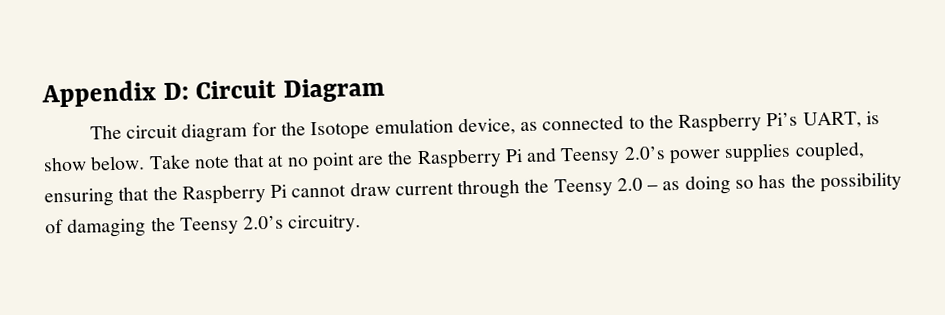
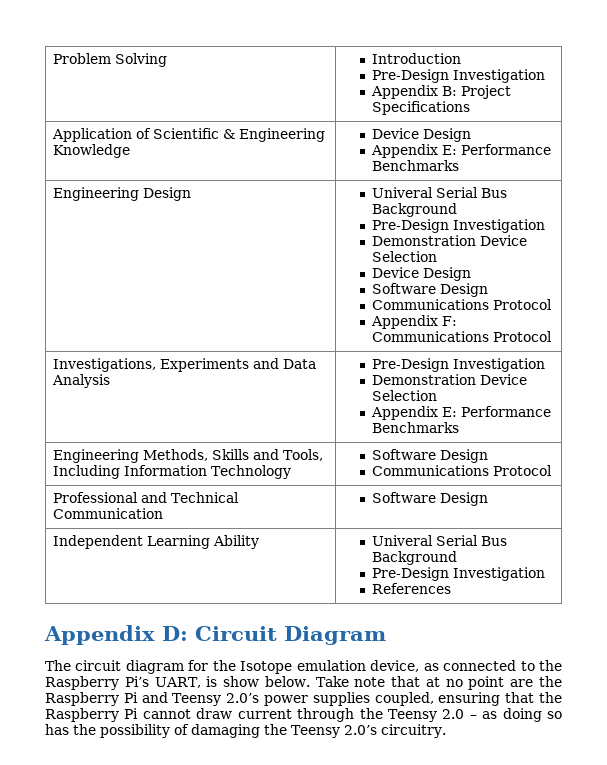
(41, 94) none -> [52,53,167,67] [372,53,462,64] [372,69,546,83] [371,85,512,99] [372,101,471,115] [51,128,325,142] [52,144,130,158] [372,128,472,142] [371,144,552,158] [372,160,460,171] [52,187,191,201] [372,187,508,198] [372,203,458,217] [372,219,546,233] [372,235,528,246] [372,251,438,262] [372,267,472,281] [372,283,489,297] [372,299,553,310] [371,315,458,329] [372,331,553,342] [52,358,316,372] [51,374,110,388] [372,358,546,372] [372,374,528,385] [372,390,438,401] [371,406,552,420] [372,422,460,433] [52,449,323,463] [52,465,291,479] [372,449,489,463] [372,465,553,476] [52,492,239,503] [52,508,163,519] [372,492,489,506] [52,535,259,549] [372,535,508,546] [372,551,458,565] [372,567,546,581] [372,583,452,594] Problem Solving | Introduction // Pre-Design Investigation // Appendix B: Project Specifications // Application of Scientific & Engineering Knowledge | Device Design // Appendix E: Performance Benchmarks // Engineering Design | Univeral Serial Bus Background // Pre-Design Investigation // Demonstration Device Selection // Device Design // Software Design // Communications Protocol // Appendix F: Communications Protocol // Investigations, Experiments and Data Analysis | Pre-Design Investigation // Demonstration Device Selection // Appendix E: Performance Benchmarks // Engineering Methods, Skills and Tools, Including Information Technology | Software Design // Communications Protocol // Professional and Technical Communication | Software Design // Independent Learning Ability | Univeral Serial Bus Background // Pre-Design Investigation // References //

